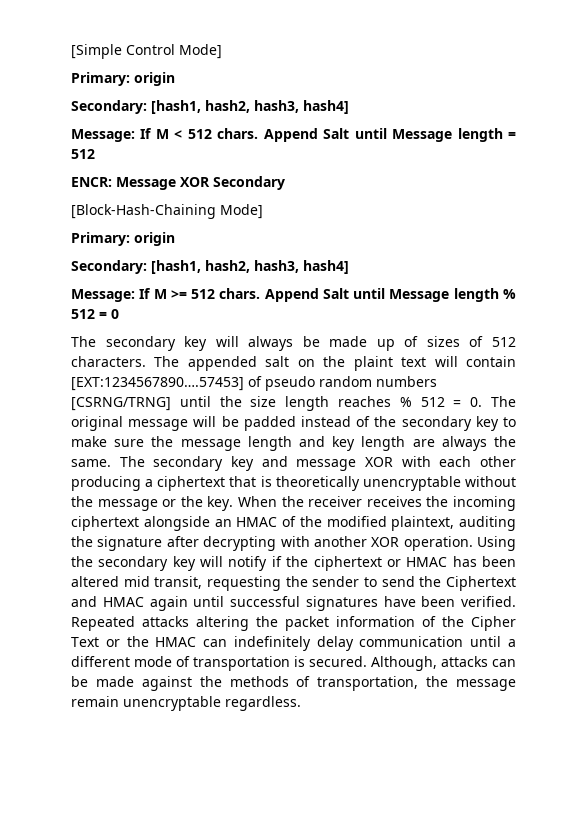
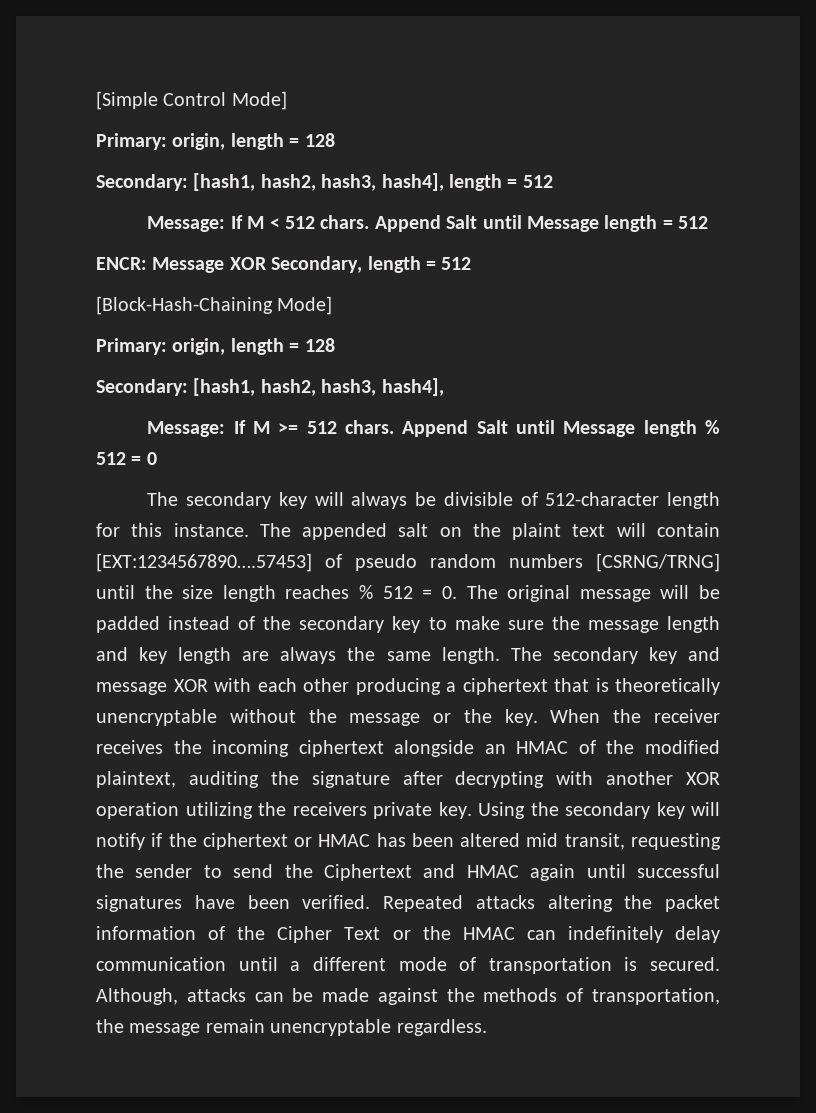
[134,72,175,86] [71,100,349,114] origin // Secondary: [hash1, hash2, hash3, hash4] -> [172,133,335,150] [96,173,553,191] origin, length = 128 // Secondary: [hash1, hash2, hash3, hash4], length = 512
[213,176,285,190] Secondary -> [271,256,472,273] Secondary, length = 512
[134,232,175,246] [71,260,349,274] origin // Secondary: [hash1, hash2, hash3, hash4] -> [172,338,335,355] [96,378,444,396] origin, length = 128 // Secondary: [hash1, hash2, hash3, hash4],
[329,336,517,351] [71,356,146,367] made up of sizes of 512 characters. -> [443,492,720,509] [96,523,249,537] divisible of 512-character length for this instance.
[71,459,111,467] same. -> [386,647,500,664] same length.
[403,536,473,551] operation. -> [96,802,472,819] operation utilizing the receivers private key.

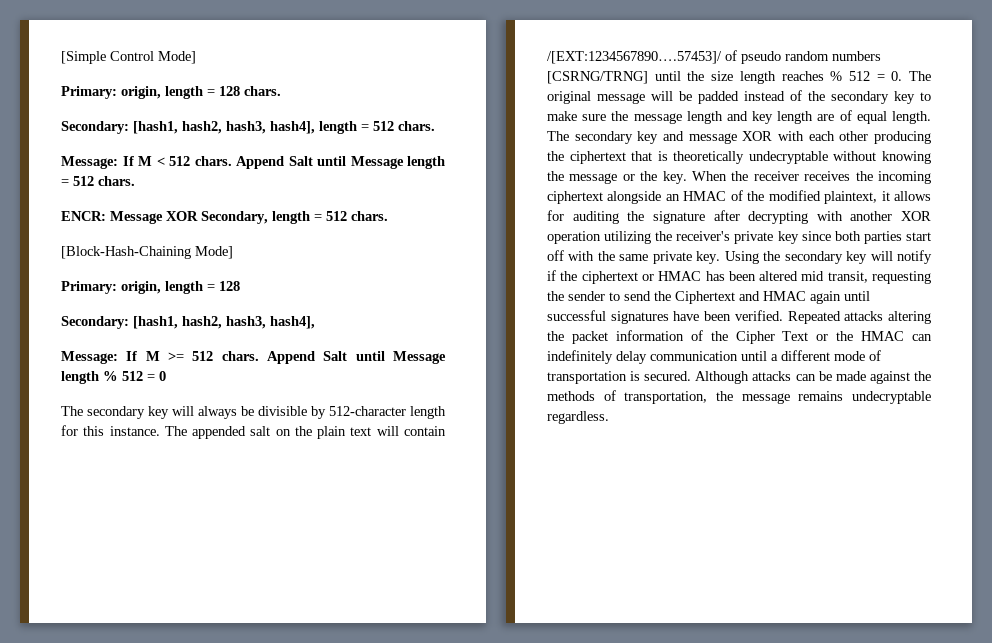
(335, 140) none -> [244,86,281,96] chars.
(553, 181) none -> [398,121,435,131] chars.
(709, 222) none -> [98,176,135,186] chars.
(472, 263) none -> [351,211,388,221] chars.
[520,492,538,506] of -> [311,406,326,419] by
[512,523,562,540] plaint -> [317,426,347,439] plain
[96,553,312,572] [EXT:1234567890….57453] -> [547,51,722,64] /[EXT:1234567890….57453]/
[280,647,431,664] always the same -> [839,110,887,124] of equal
[446,682,456,692] a -> [547,151,564,161] the
[96,709,296,726] unencryptable without -> [748,151,931,164] undecryptable without knowing
(176, 779) none -> [881,191,932,201] [547,210,564,221] it allows for
[292,802,367,816] receivers -> [676,231,931,244] [547,250,649,261] receiver's private key since both parties start off with the same
[96,988,178,1005] Although, -> [695,371,750,384] Although
[205,1019,392,1036] remain unencryptable -> [798,391,931,404] remains undecryptable

